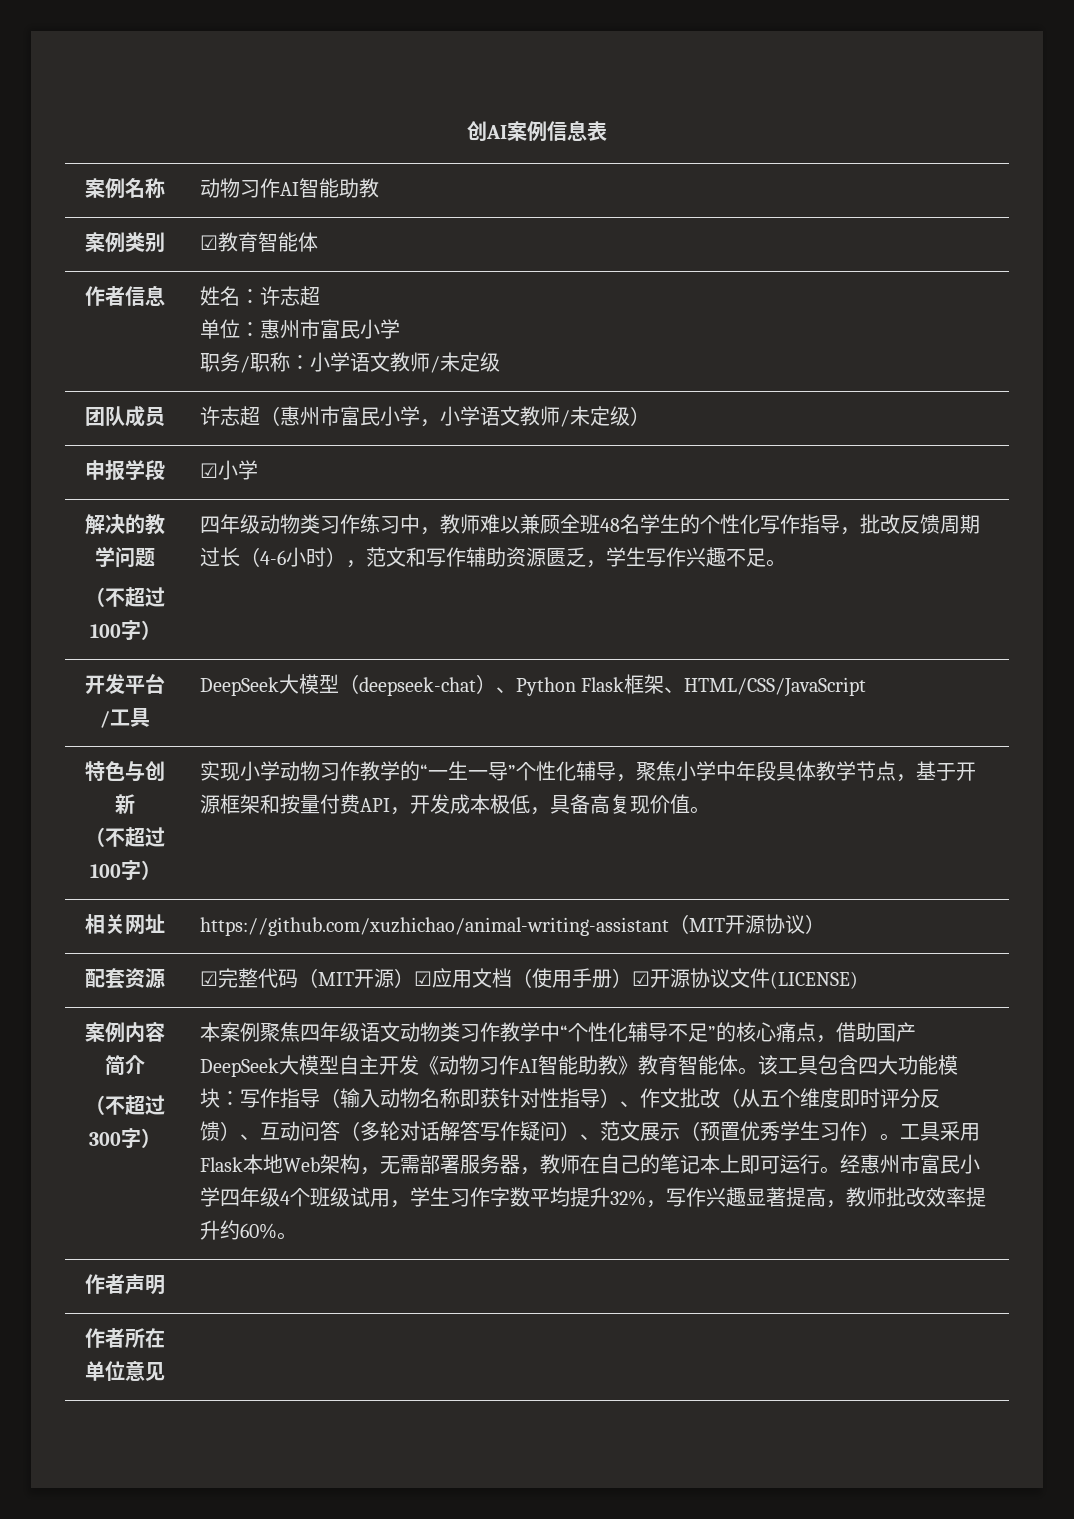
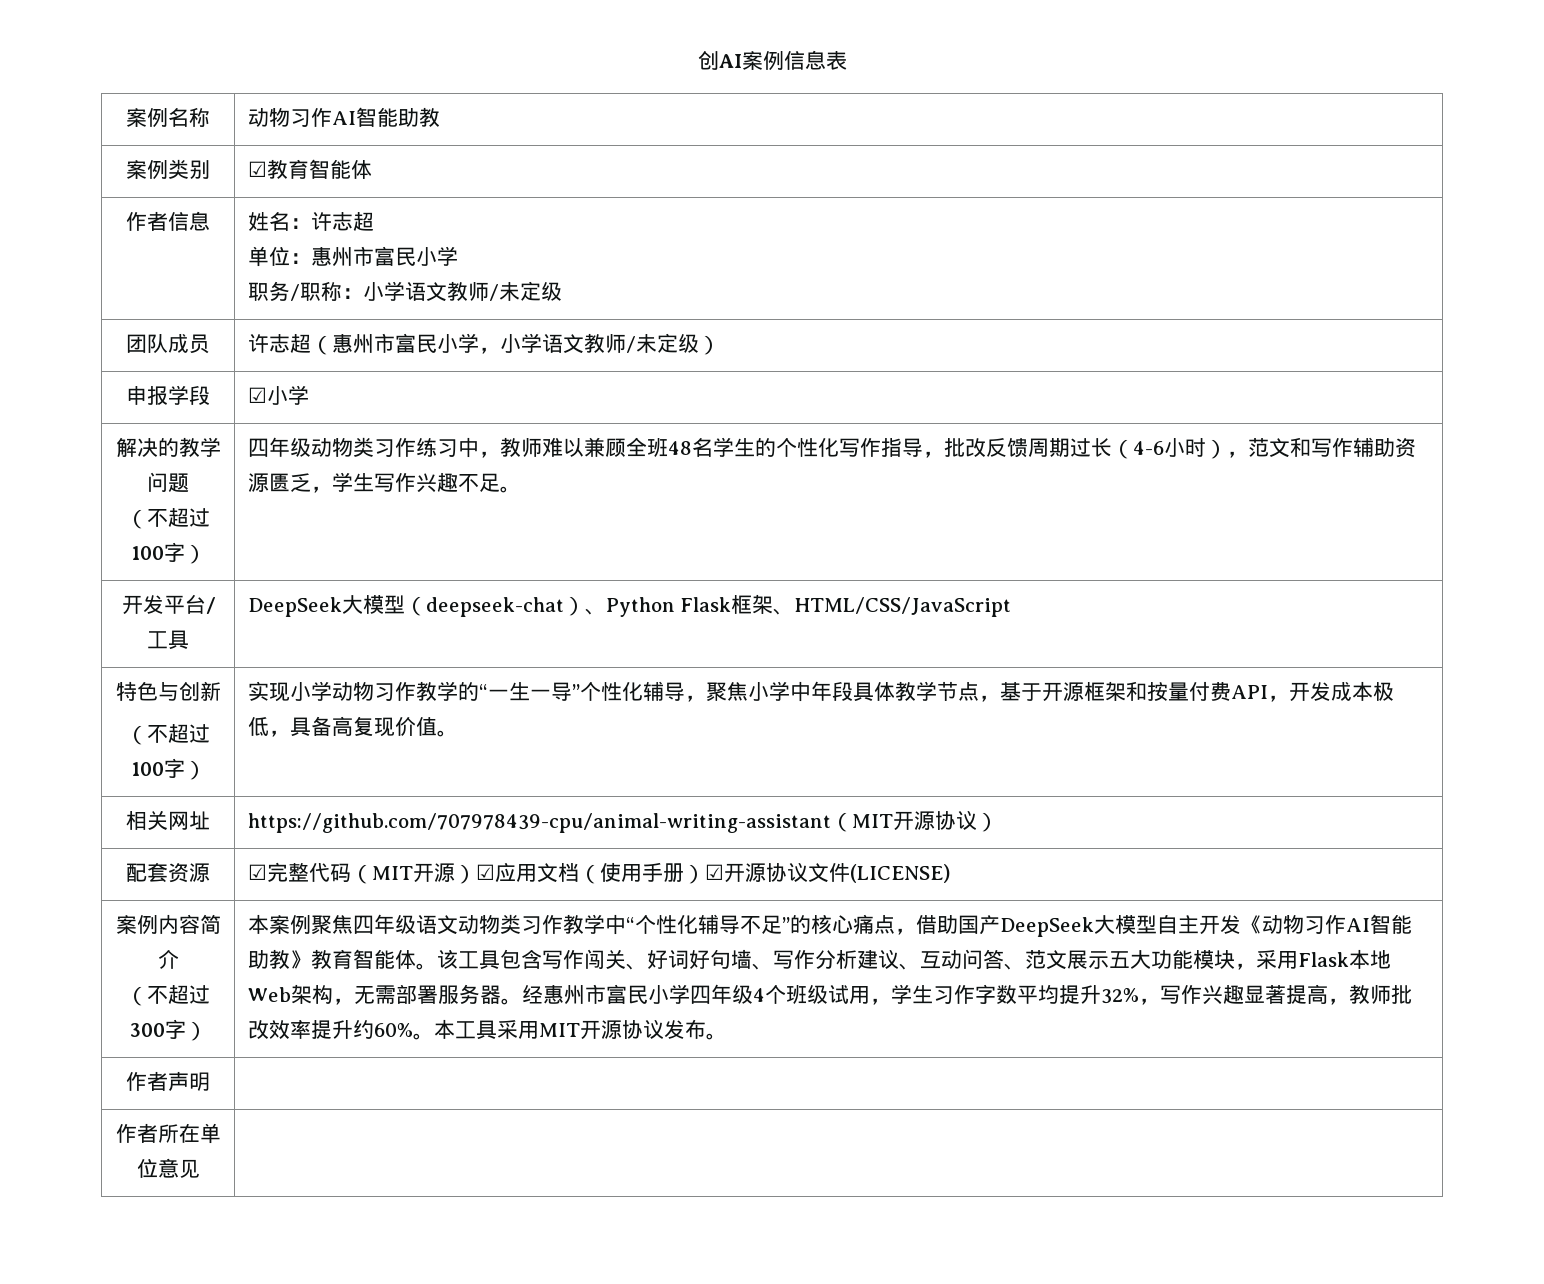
[199,917,669,936] https://github.com/xuzhichao/animal-writing-assistant -> [247,813,831,833] https://github.com/707978439-cpu/animal-writing-assistant
[857,1055,958,1075] [199,1088,940,1108] [199,1121,940,1141] 四大功能模块：写作指导（输入动物名称即获针对性指导）、作文批改（从五个维度即时评分反馈）、互动问答（多轮对话解答写作疑问）、范文展示（预置优秀学生习作）。工具 -> [541,949,1256,970] 写作闯关、好词好句墙、写作分析建议、互动问答、范文展示五大功能模块，
[519,1154,820,1175] ，教师在自己的笔记本上即可运行 -> (501, 994) none
(297, 1236) none -> [433,1019,727,1040] 本工具采用MIT开源协议发布。

